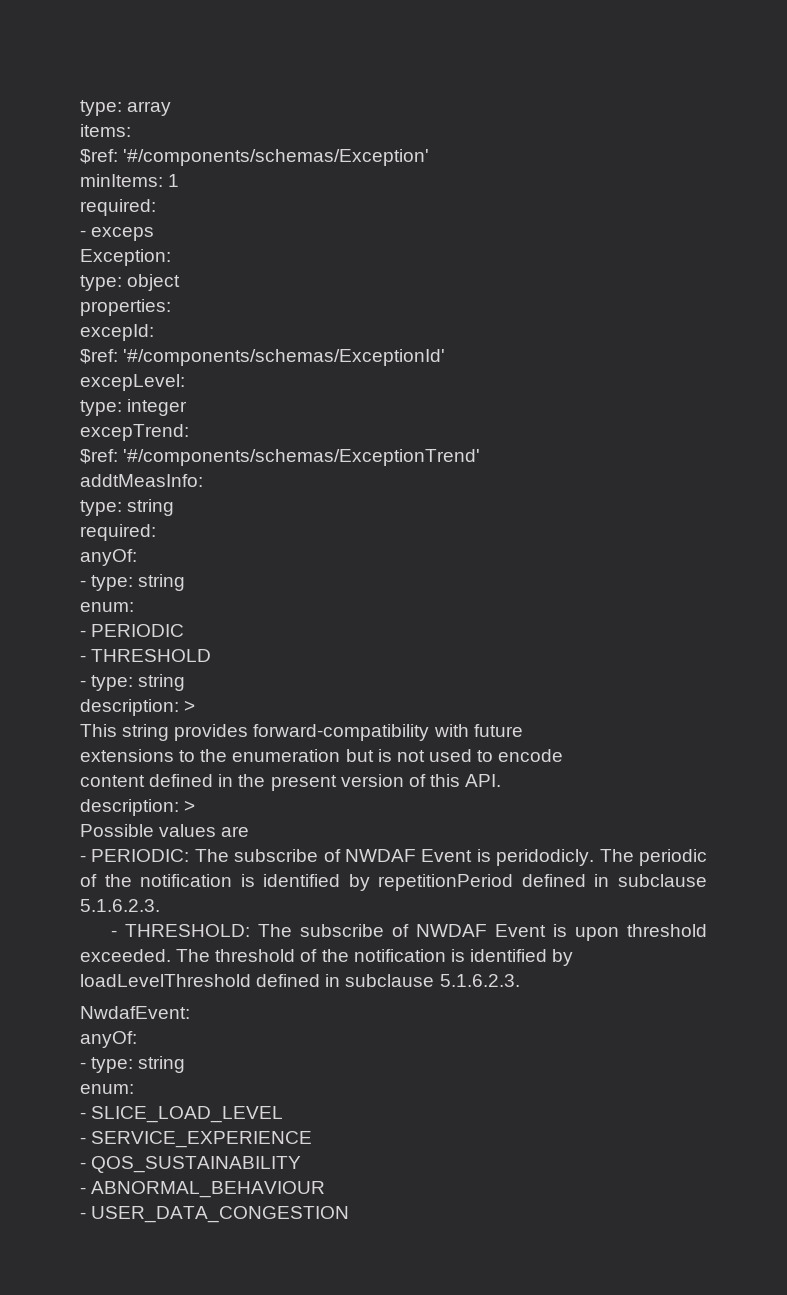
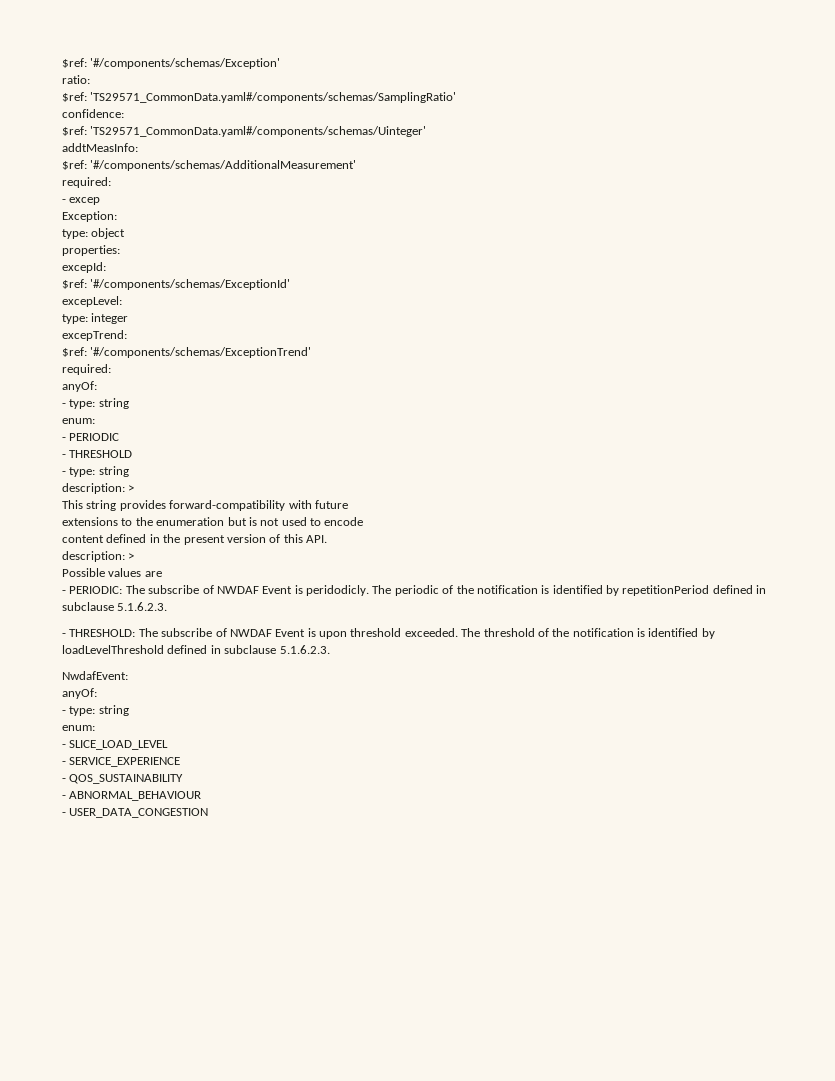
[80,100,172,116] [80,124,131,137] type: array // items: // -> (62, 63) none
[80,174,180,187] minItems: 1 -> [62,75,90,84] [62,92,457,103] [62,109,124,118] [62,126,427,137] [62,143,138,152] [62,160,357,171] ratio: // $ref: 'TS29571_CommonData.yaml#/components/schemas/SamplingRatio' // confidence: // $ref: 'TS29571_CommonData.yaml#/components/schemas/Uinteger' // addtMeasInfo: // $ref: '#/components/schemas/AdditionalMeasurement'
[91,227,155,241] exceps -> [69,197,101,205] excep
[80,474,203,487] [80,499,175,516] // addtMeasInfo: // type: string -> (312, 352) none

